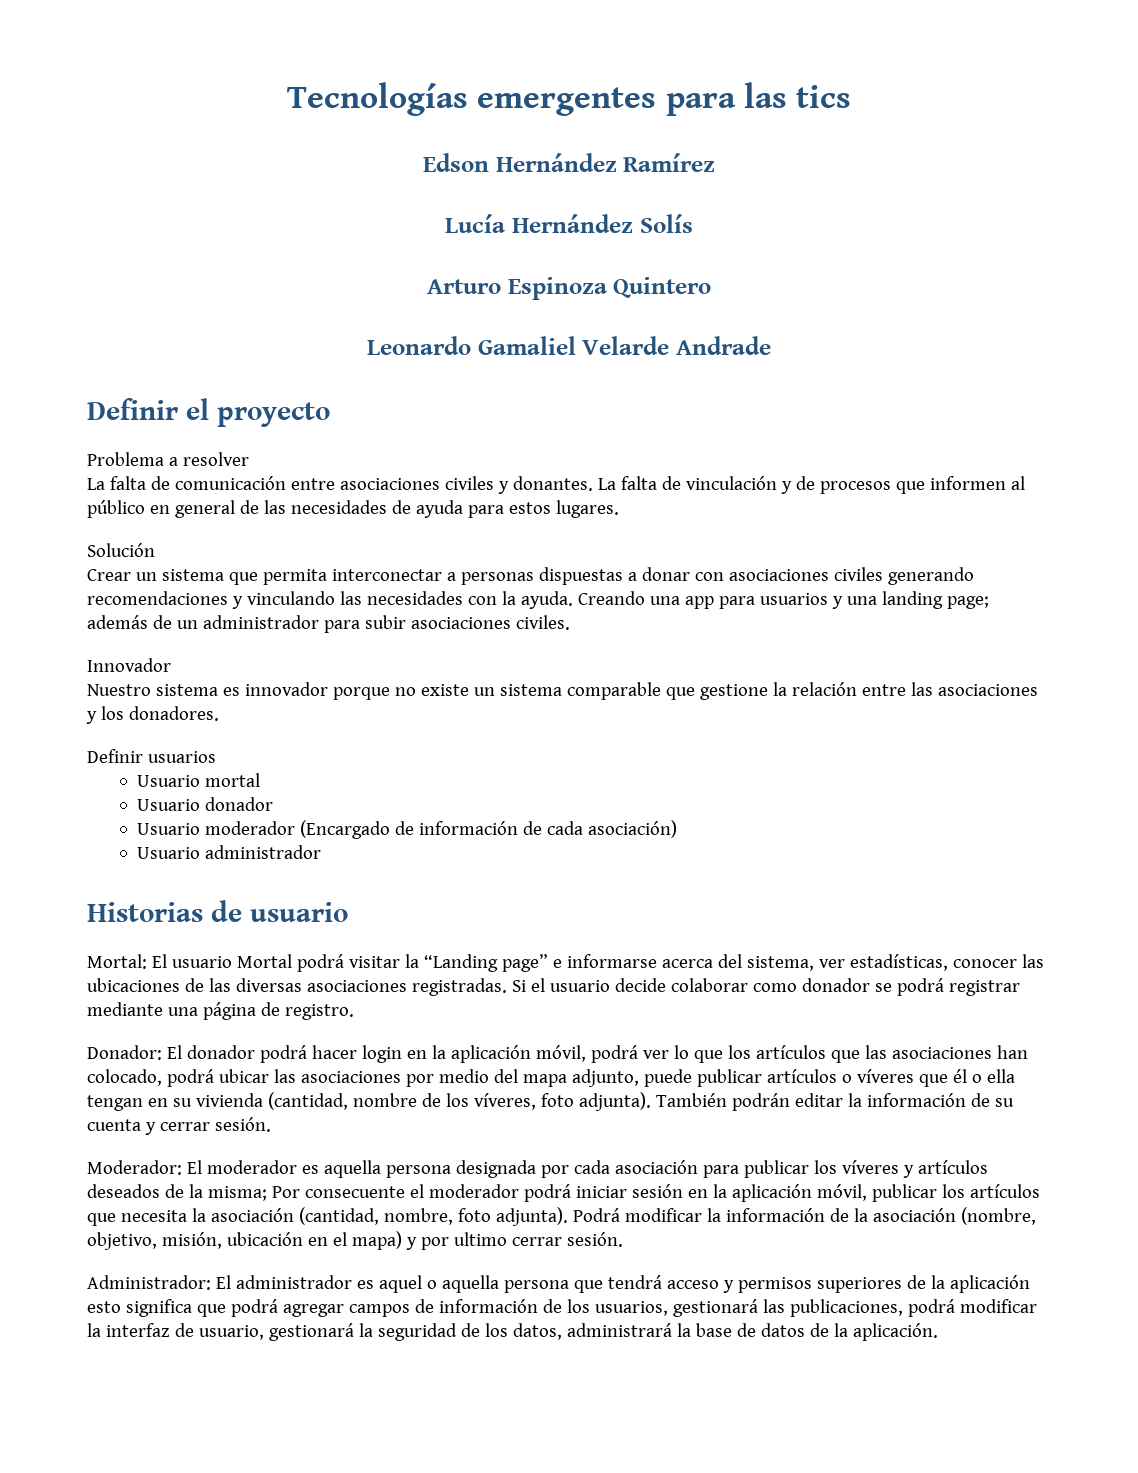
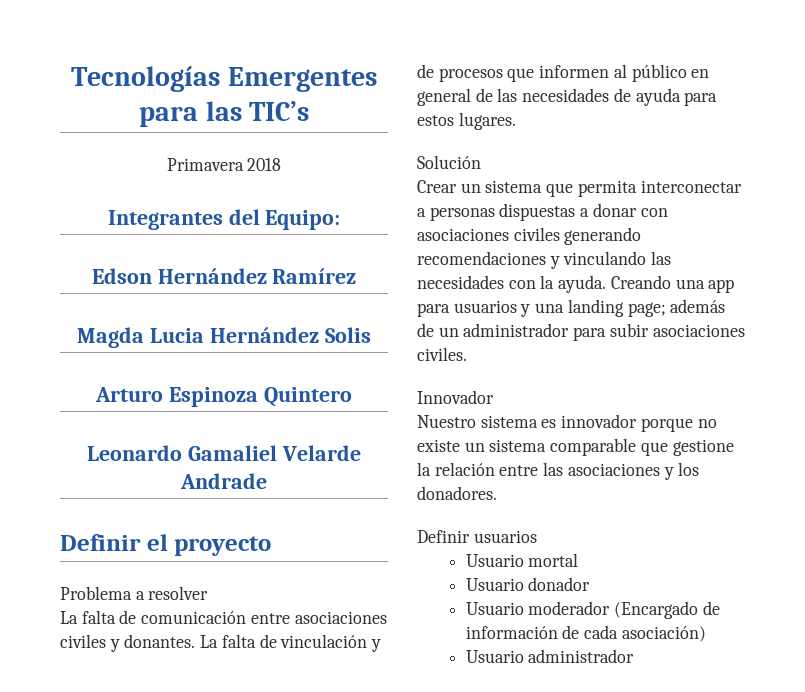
[477,87,657,116] emergentes -> [227,67,377,92] Emergentes
[795,85,851,108] tics -> [248,101,309,121] [166,158,282,171] [107,209,341,230] TIC’s // Primavera 2018 // Integrantes del Equipo:
[445,214,693,233] Lucía Hernández Solís -> [77,327,371,348] Magda Lucia Hernández Solis
[87,900,348,922] [87,954,1044,972] [87,978,1020,996] [87,1002,354,1020] [87,1045,1028,1063] [87,1069,1015,1087] [87,1092,1014,1111] [87,1117,271,1135] [87,1160,988,1178] [87,1184,1040,1202] [87,1207,1036,1226] [87,1231,623,1250] [87,1275,1030,1293] [87,1299,1037,1317] [87,1323,938,1341] // Historias de usuario // Mortal: El usuario Mortal podrá visitar la “Landing page” e informarse acerca del sistema, ver estadísticas, conocer las ubicaciones de las diversas asociaciones registradas. Si el usuario decide colaborar como donador se podrá registrar mediante una página de registro. // Donador: El donador podrá hacer login en la aplicación móvil, podrá ver lo que los artículos que las asociaciones han colocado, podrá ubicar las asociaciones por medio del mapa adjunto, puede publicar artículos o víveres que él o ella tengan en su vivienda (cantidad, nombre de los víveres, foto adjunta). También podrán editar la información de su cuenta y cerrar sesión. // Moderador: El moderador es aquella persona designada por cada asociación para publicar los víveres y artículos deseados de la misma; Por consecuente el moderador podrá iniciar sesión en la aplicación móvil, publicar los artículos que necesita la asociación (cantidad, nombre, foto adjunta). Podrá modificar la información de la asociación (nombre, objetivo, misión, ubicación en el mapa) y por ultimo cerrar sesión. // Administrador: El administrador es aquel o aquella persona que tendrá acceso y permisos superiores de la aplicación esto significa que podrá agregar campos de información de los usuarios, gestionará las publicaciones, podrá modificar la interfaz de usuario, gestionará la seguridad de los datos, administrará la base de datos de la aplicación. -> (635, 656) none

